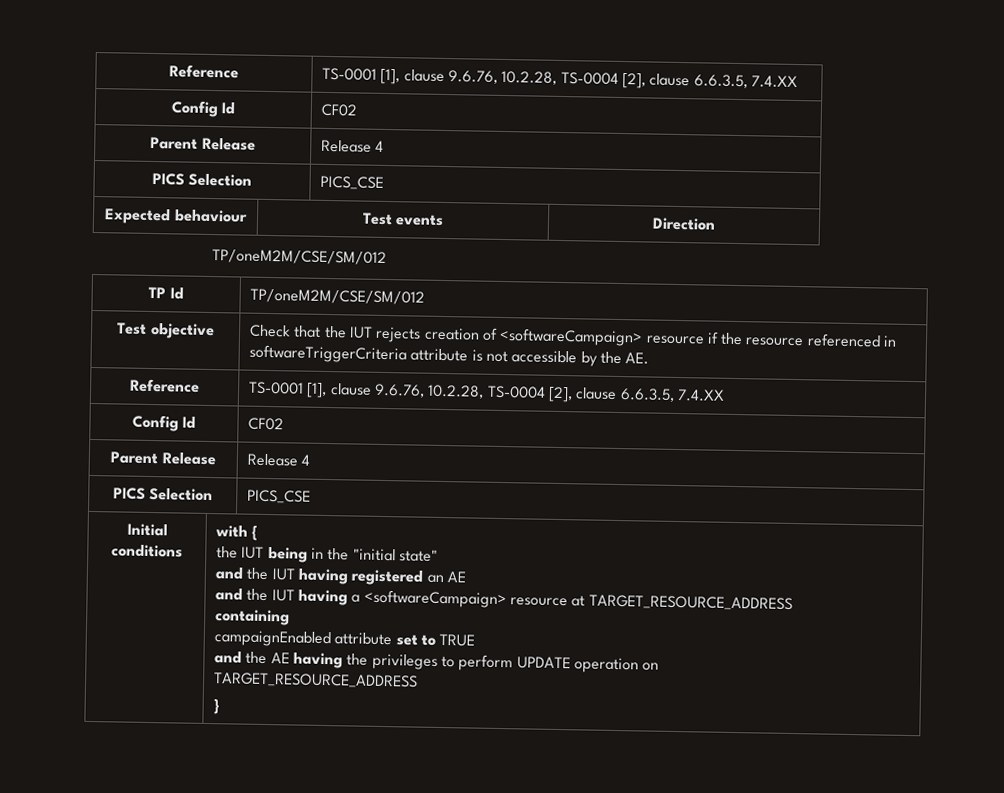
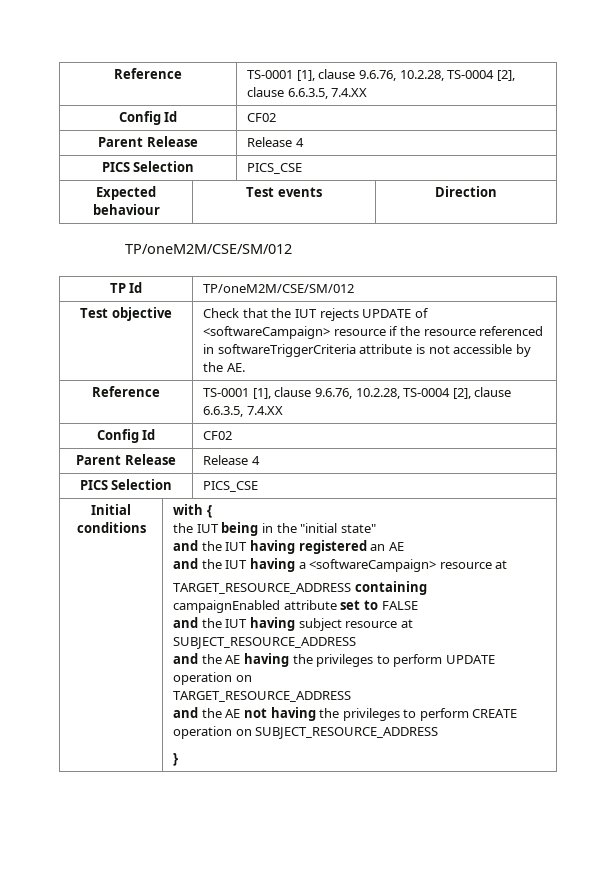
[423,327,480,341] creation -> [362,309,412,318] UPDATE
[588,594,793,611] TARGET_RESOURCE_ADDRESS // -> [173,583,352,594] // TARGET_RESOURCE_ADDRESS
[439,633,476,647] TRUE -> [381,601,418,610] [173,617,413,631] [173,637,357,649] FALSE // and the IUT having subject resource at SUBJECT_RESOURCE_ADDRESS
(418, 680) none -> [173,707,518,721] [173,726,439,739] // and the AE not having the privileges to perform CREATE operation on SUBJECT_RESOURCE_ADDRESS

